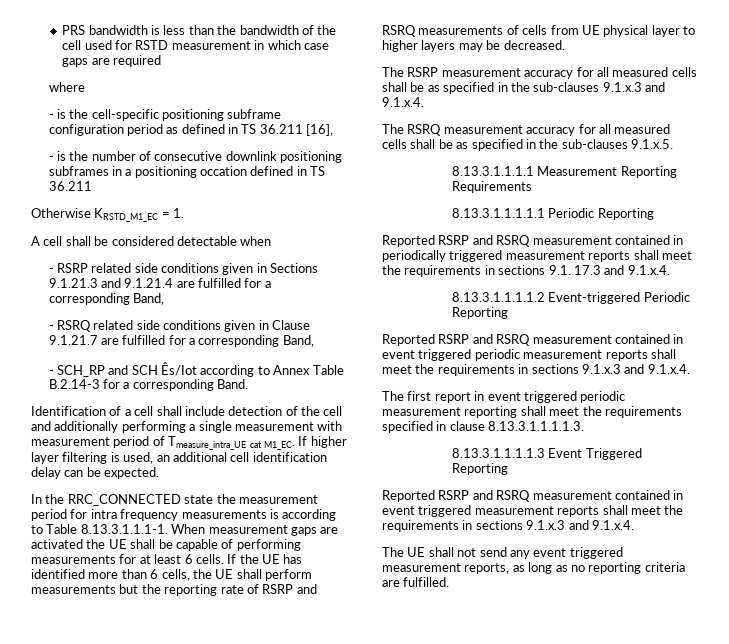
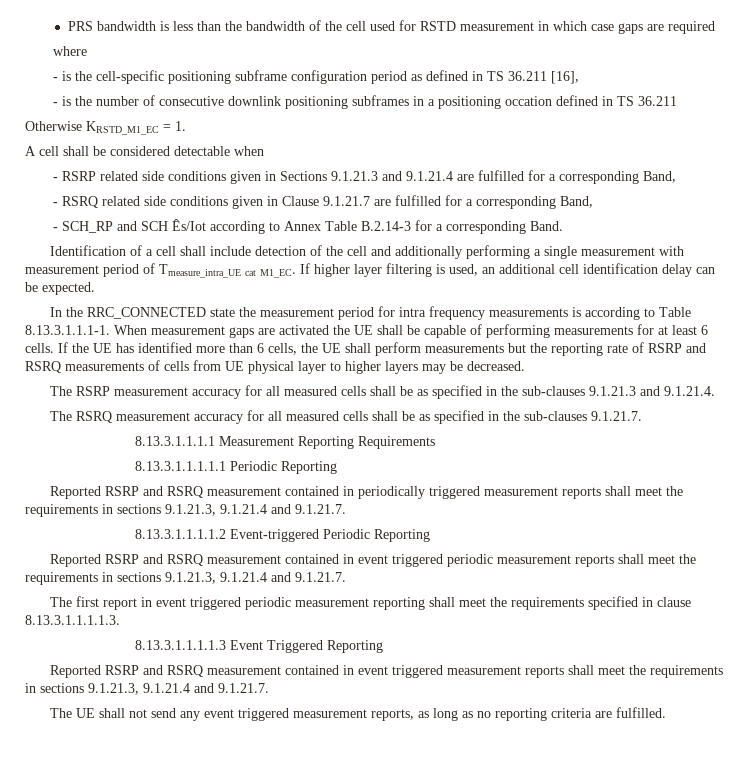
[602,82,665,92] [382,97,424,107] 9.1.x.3 and 9.1.x.4. -> [588,386,715,396] 9.1.21.3 and 9.1.21.4.
[631,139,673,149] 9.1.x.5. -> [590,411,642,421] 9.1.21.7.
[548,265,670,275] 9.1. 17.3 and 9.1.x.4. -> [165,504,346,516] 9.1.21.3, 9.1.21.4 and 9.1.21.7.
[581,364,690,374] 9.1.x.3 and 9.1.x.4. -> [165,572,346,584] 9.1.21.3, 9.1.21.4 and 9.1.21.7.
[526,520,634,530] 9.1.x.3 and 9.1.x.4. -> [88,683,269,695] 9.1.21.3, 9.1.21.4 and 9.1.21.7.

